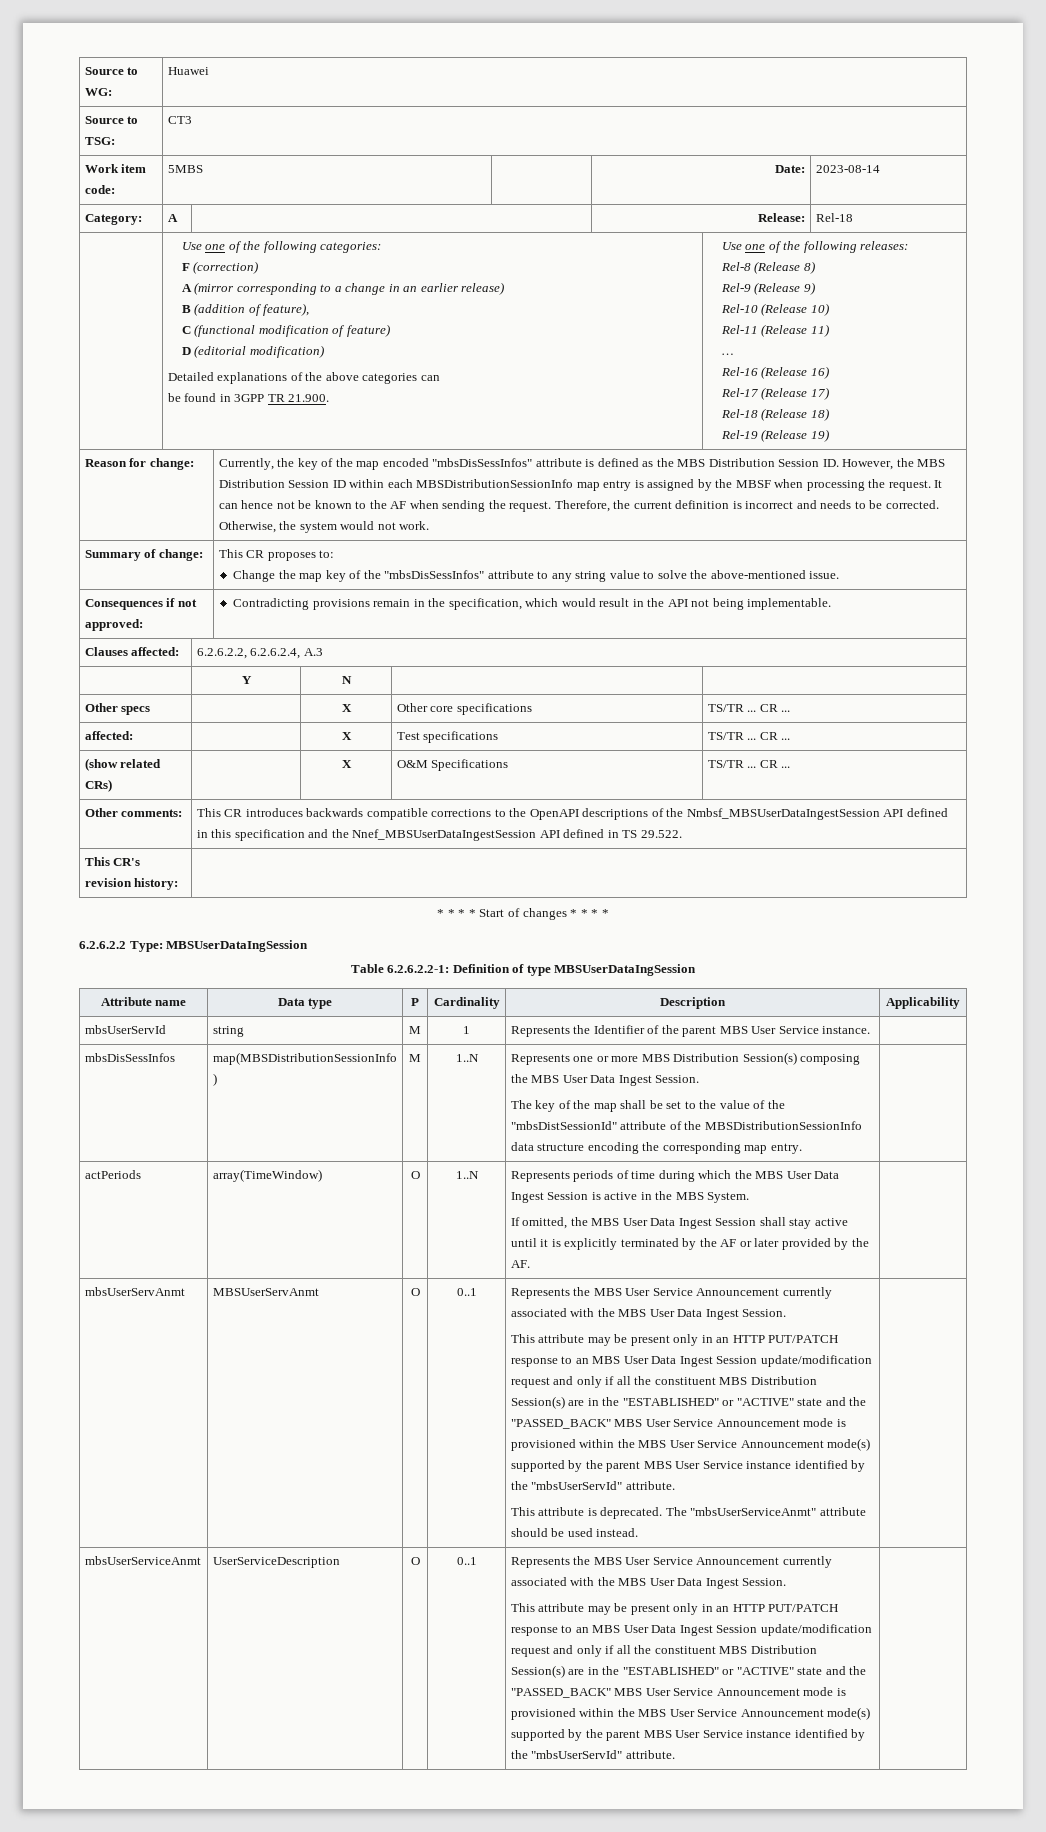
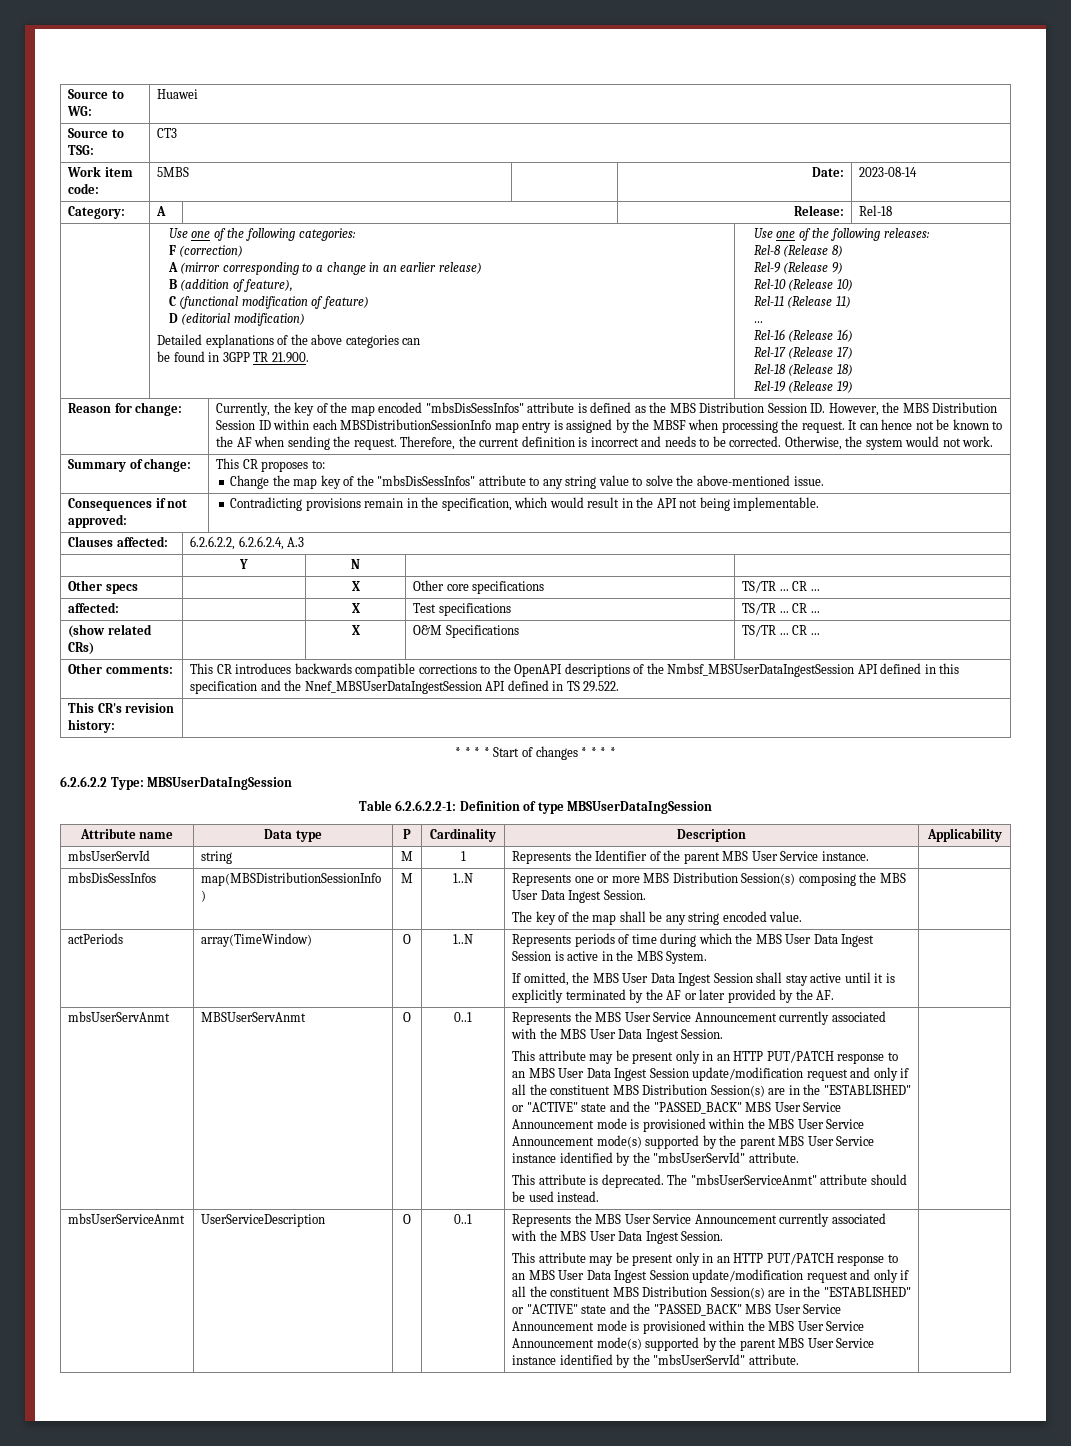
[666,1100,785,1109] [510,1121,862,1130] [510,1142,802,1154] set to the value of the "mbsDistSessionId" attribute of the MBSDistributionSessionInfo data structure encoding the corresponding map entry. -> [665,911,803,925] any string encoded value.

